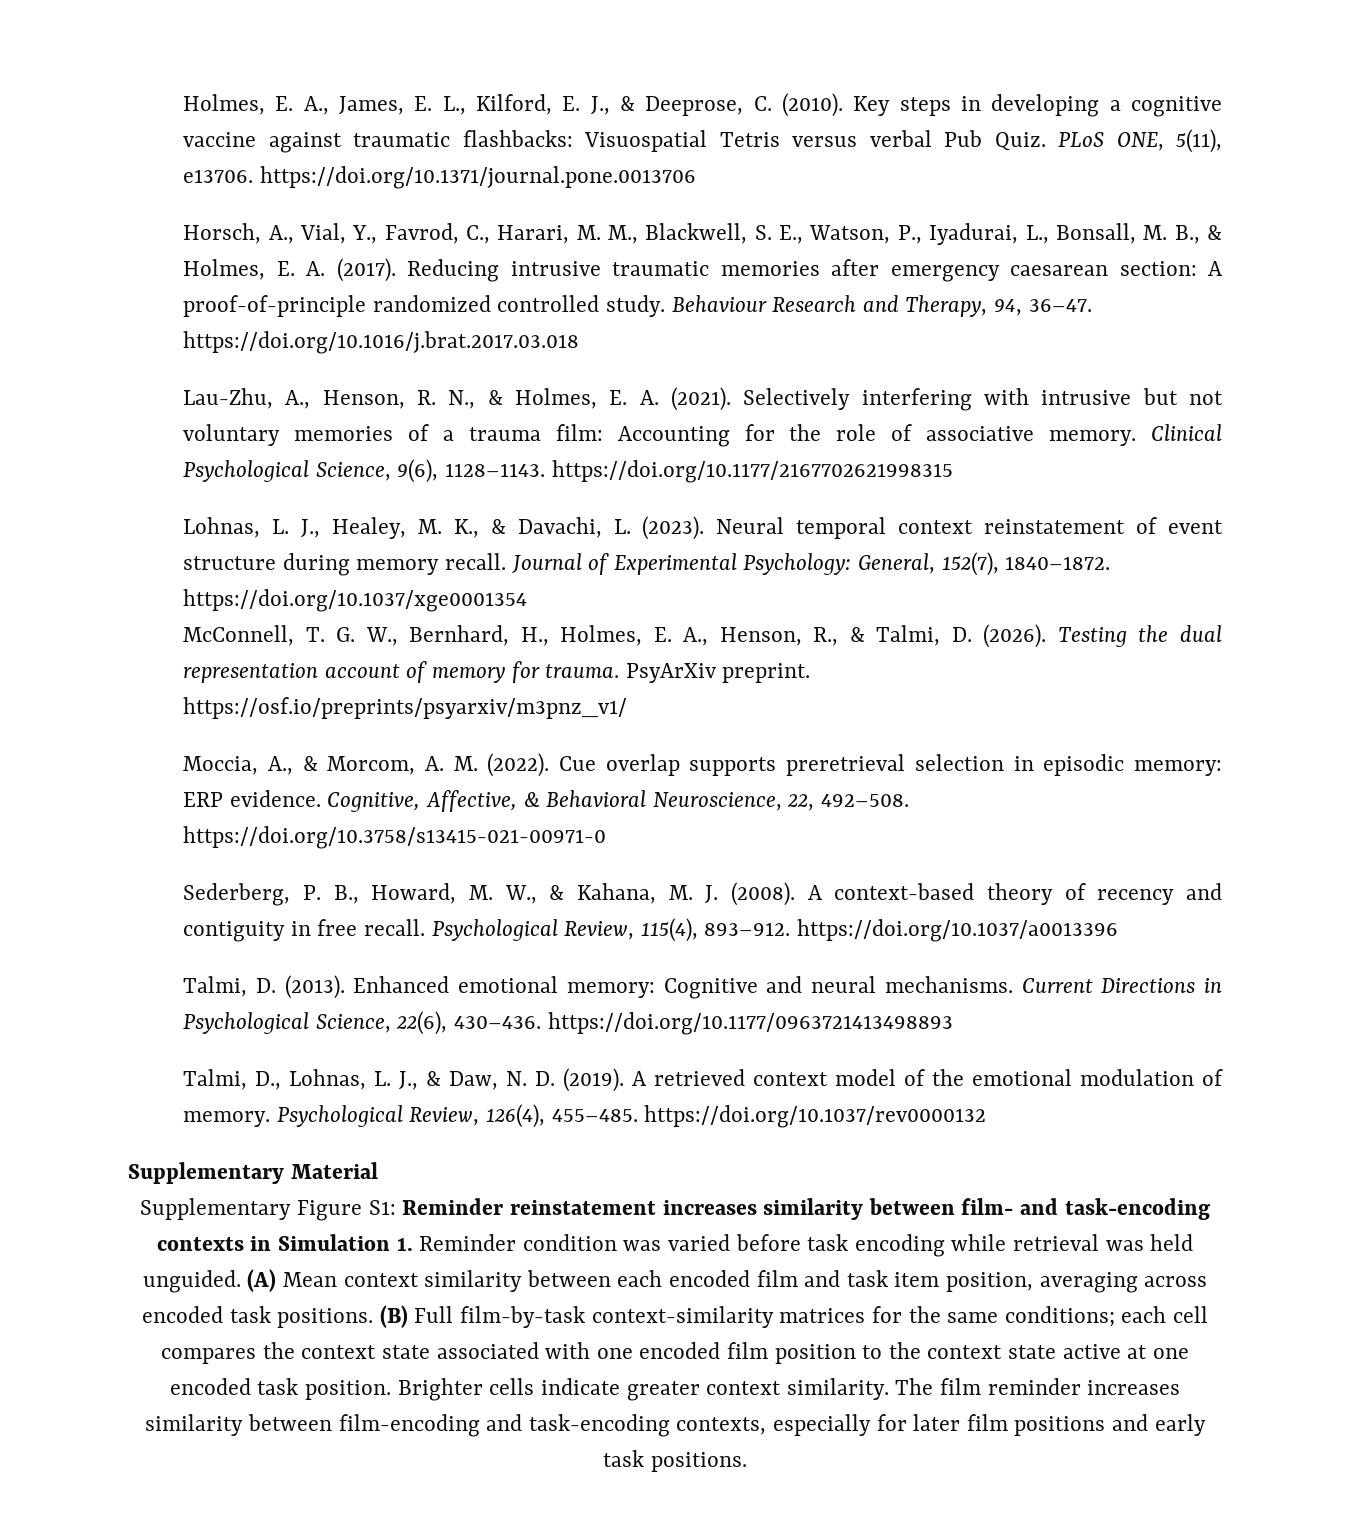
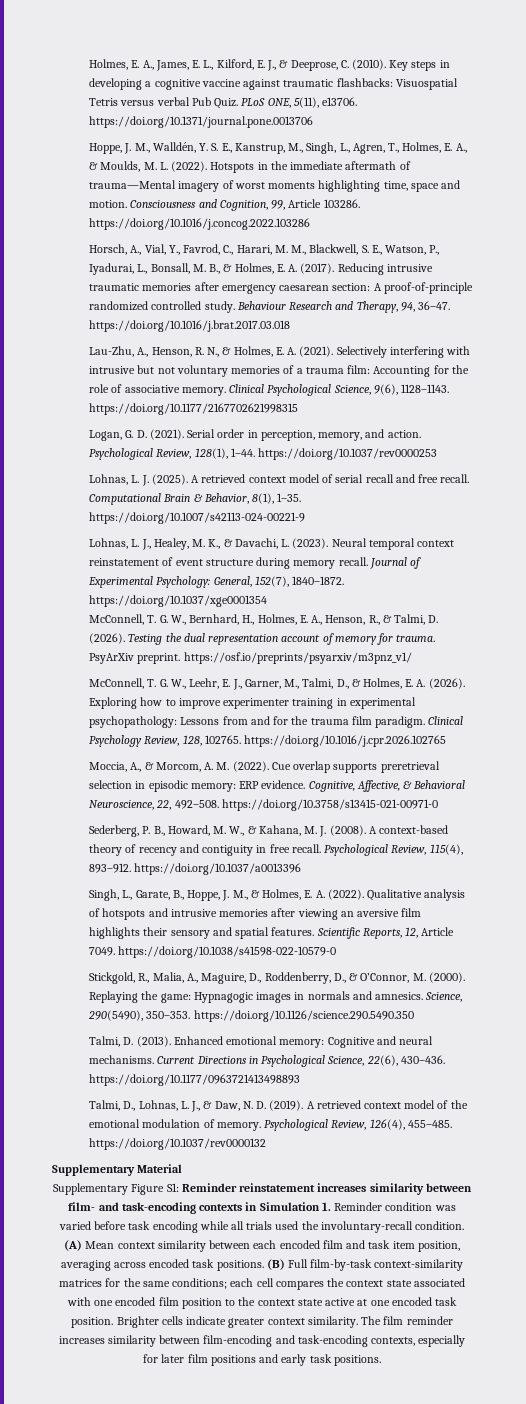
(696, 177) none -> [89,142,467,154] [89,161,411,173] [89,180,461,192] [89,199,360,211] [89,218,311,230] // Hoppe, J. M., Walldén, Y. S. E., Kanstrup, M., Singh, L., Agren, T., Holmes, E. A., & Moulds, M. L. (2022). Hotspots in the immediate aftermath of trauma—Mental imagery of worst moments highlighting time, space and motion. Consciousness and Cognition, 99, Article 103286. https://doi.org/10.1016/j.concog.2022.103286
(953, 471) none -> [89,429,421,441] [89,448,438,460] [89,474,470,486] [89,493,302,505] [89,512,306,524] // Logan, G. D. (2021). Serial order in perception, memory, and action. Psychological Review, 128(1), 1–44. https://doi.org/10.1037/rev0000253 // Lohnas, L. J. (2025). A retrieved context model of serial recall and free recall. Computational Brain & Behavior, 8(1), 1–35. https://doi.org/10.1007/s42113-024-00221-9
(628, 708) none -> [89,678,465,690] [89,697,416,709] [89,716,464,728] [89,735,447,747] // McConnell, T. G. W., Leehr, E. J., Garner, M., Talmi, D., & Holmes, E. A. (2026). Exploring how to improve experimenter training in experimental psychopathology: Lessons from and for the trauma film paradigm. Clinical Psychology Review, 128, 102765. https://doi.org/10.1016/j.cpr.2026.102765
(1119, 930) none -> [89,889,466,901] [89,908,422,920] [89,927,455,939] [89,946,337,958] [89,972,465,984] [89,991,463,1003] [88,1010,414,1022] // Singh, L., Garate, B., Hoppe, J. M., & Holmes, E. A. (2022). Qualitative analysis of hotspots and intrusive memories after viewing an aversive film highlights their sensory and spatial features. Scientific Reports, 12, Article 7049. https://doi.org/10.1038/s41598-022-10579-0 // Stickgold, R., Malia, A., Maguire, D., Roddenberry, D., & O’Connor, M. (2000). Replaying the game: Hypnagogic images in normals and amnesics. Science, 290(5490), 350–353. https://doi.org/10.1126/science.290.5490.350
[1013,1234,1194,1251] [142,1270,241,1293] retrieval was held unguided. -> [231,1221,465,1233] all trials used the involuntary-recall condition.

